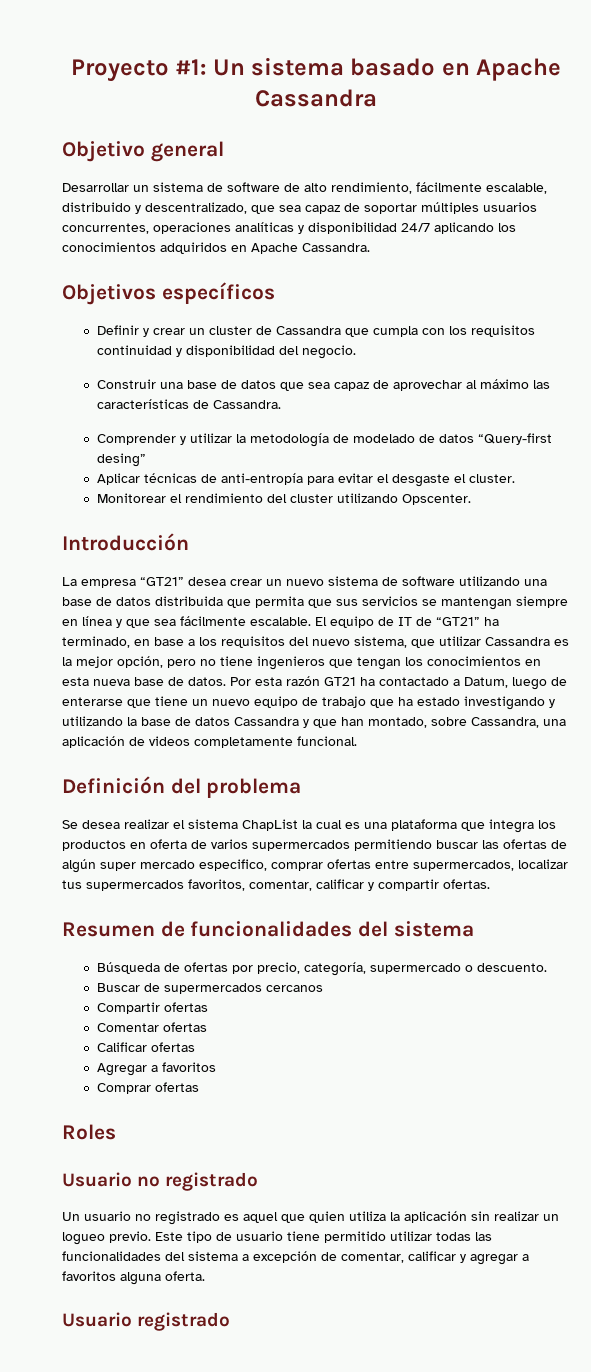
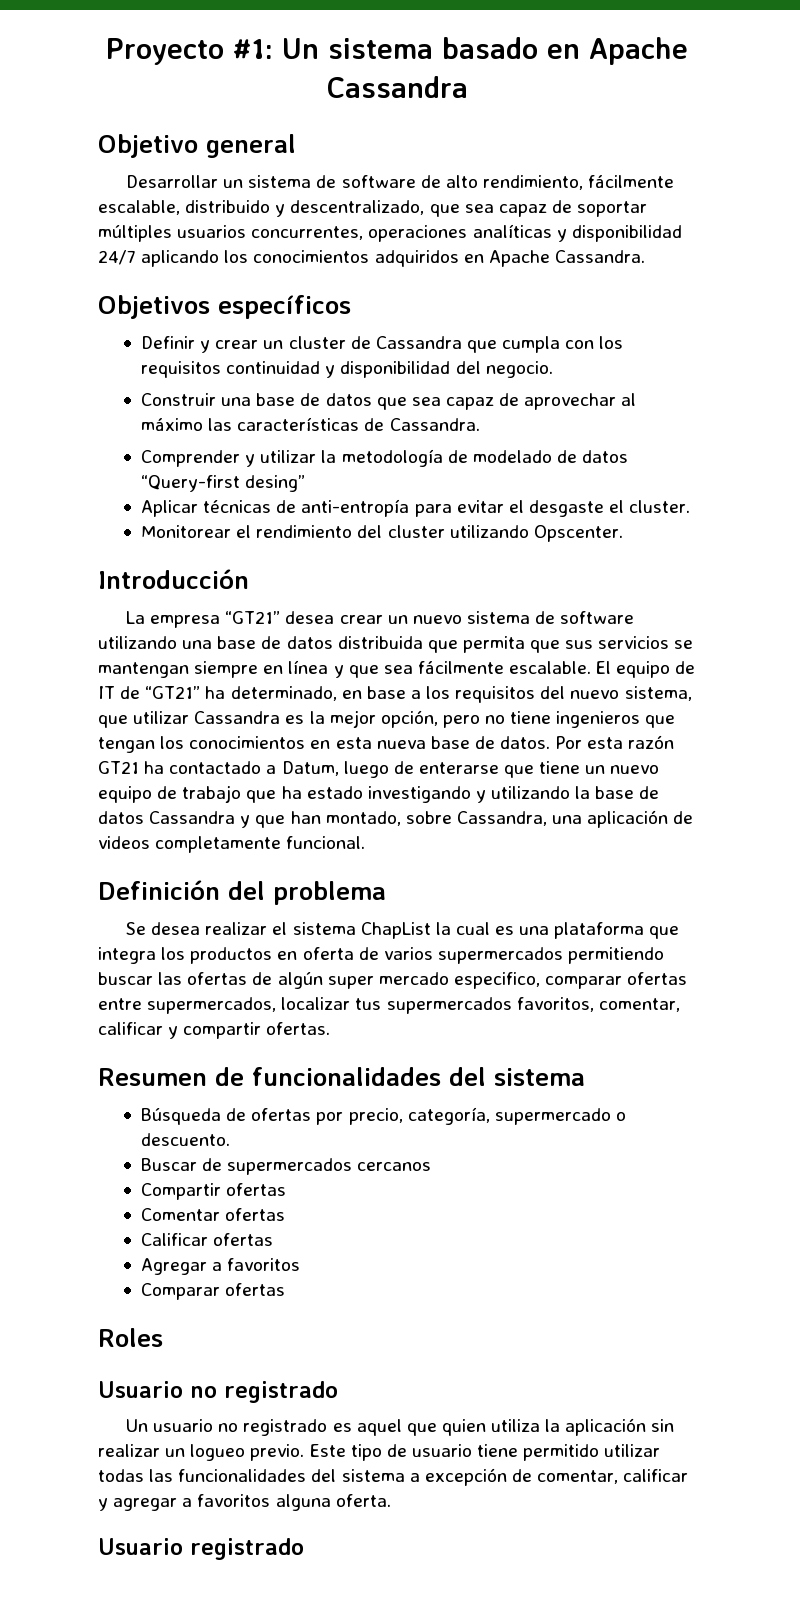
[62,636,130,648] terminado, -> [230,686,337,701] determinado,
[271,862,323,871] comprar -> [545,976,623,989] comparar
[96,1083,151,1094] Comprar -> [141,1283,221,1300] Comparar

